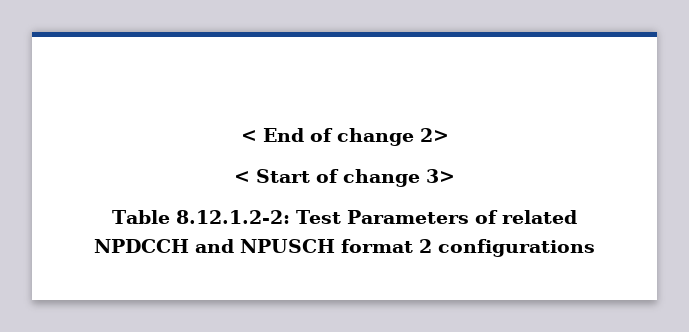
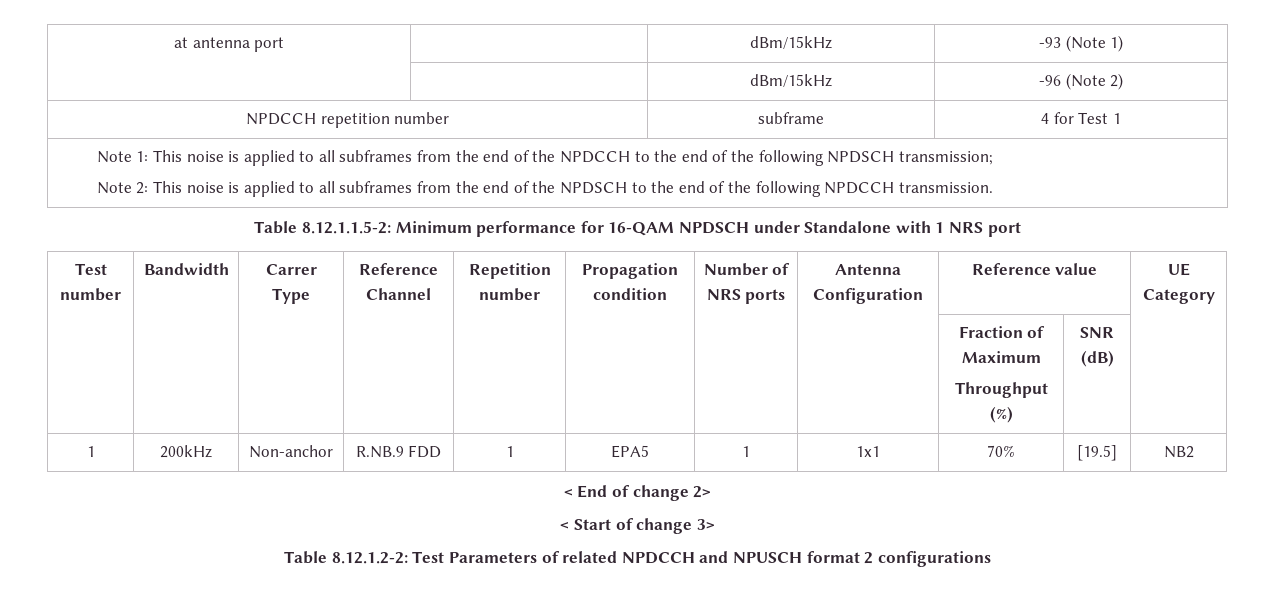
(240, 136) none -> [173,37,285,52] [750,36,832,49] [1038,35,1124,52] [750,74,832,87] [1038,73,1124,90] [245,112,450,128] [758,112,824,124] [1041,112,1121,124] [96,150,993,166] [96,181,993,197] [254,221,1021,237] [74,263,107,275] [60,288,121,301] [143,263,229,275] [265,264,317,275] [272,288,310,304] [359,263,438,275] [366,288,431,300] [468,263,551,279] [479,288,540,301] [582,263,678,279] [593,288,667,300] [703,263,791,276] [706,289,786,304] [835,264,901,275] [813,288,923,304] [971,263,1098,275] [1167,263,1190,276] [1142,289,1215,304] [958,326,1046,338] [961,351,1041,363] [954,382,1048,398] [989,406,1013,423] [1080,327,1114,338] [1080,350,1114,367] [86,446,95,457] [160,445,212,458] [249,445,333,458] [355,445,442,458] [505,446,514,457] [611,445,649,458] [742,446,750,457] [856,446,880,457] [987,445,1015,457] [1077,445,1117,461] [1163,446,1194,458] at antenna port | | dBm/15kHz | -93 (Note 1) // | | dBm/15kHz | -96 (Note 2) // NPDCCH repetition number | subframe | 4 for Test 1 // Note 1: This noise is applied to all subframes from the end of the NPDCCH to the end of the following NPDSCH transmission; // Note 2: This noise is applied to all subframes from the end of the NPDSCH to the end of the following NPDCCH transmission. // Table 8.12.1.1.5-2: Minimum performance for 16-QAM NPDSCH under Standalone with 1 NRS port // Test number | Bandwidth | Carrer Type | Reference Channel | Repetition number | Propagation condition | Number of NRS ports | Antenna Configuration | Reference value | UE Category // | | | | | | | | Fraction of Maximum // Throughput (%) | SNR (dB) | // 1 | 200kHz | Non-anchor | R.NB.9 FDD | 1 | EPA5 | 1 | 1x1 | 70% | [19.5] | NB2 //

